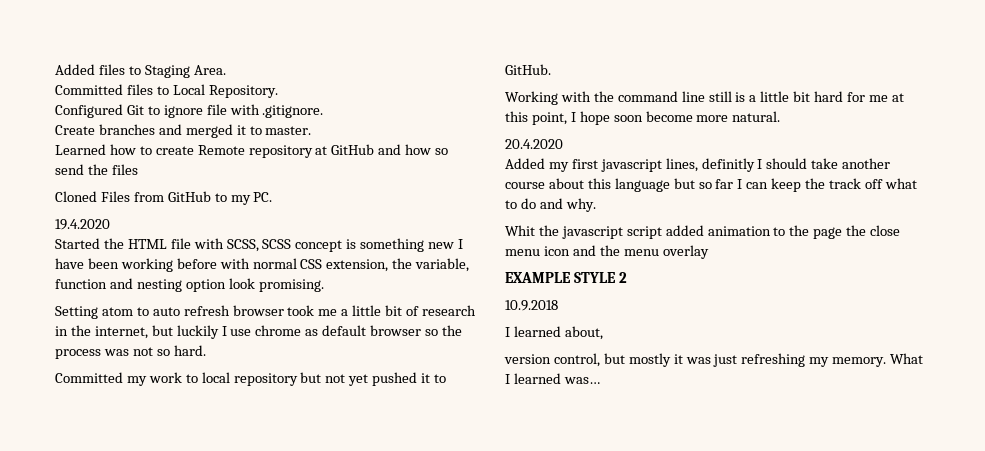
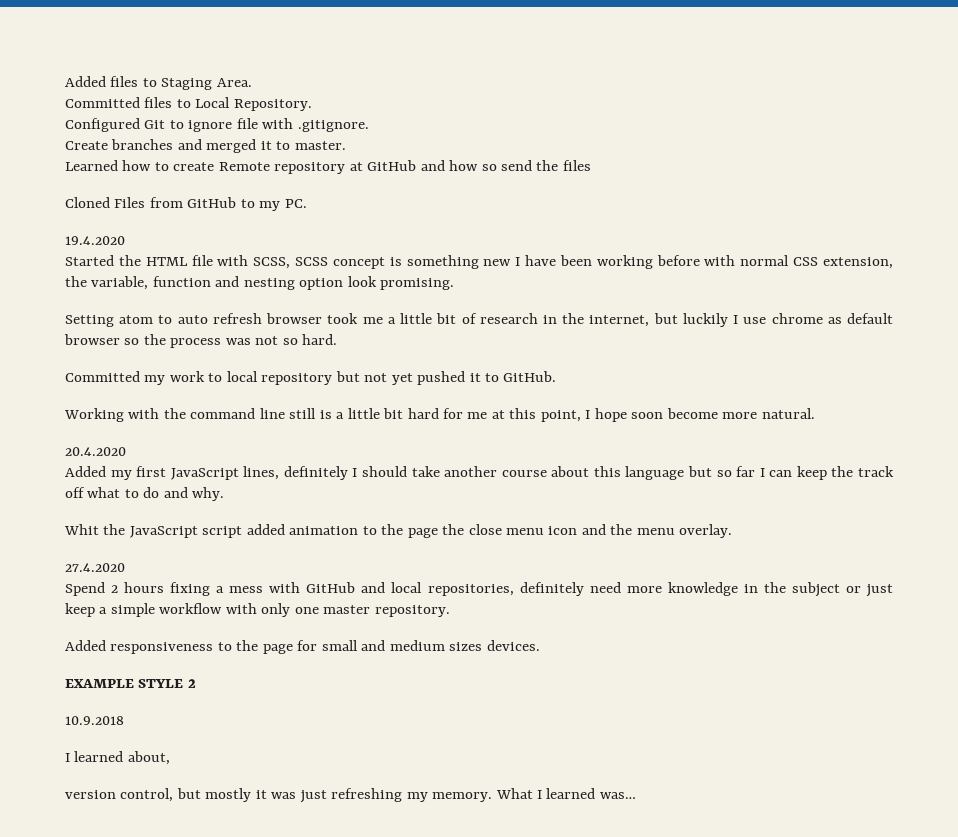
[600,158,755,172] javascript lines, definitly -> [170,466,348,480] JavaScript lines, definitely
[561,226,623,239] javascript -> [129,526,198,538] JavaScript
[662,245,709,259] overlay -> [679,524,733,538] [65,563,125,572] [65,582,894,597] [65,603,450,617] [65,640,540,654] overlay. // 27.4.2020 // Spend 2 hours fixing a mess with GitHub and local repositories, definitely need more knowledge in the subject or just keep a simple workflow with only one master repository. // Added responsiveness to the page for small and medium sizes devices.

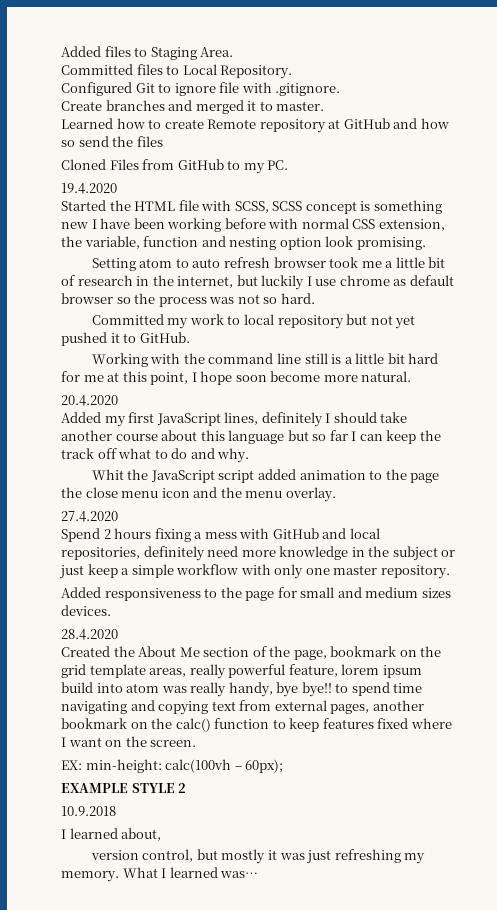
(540, 645) none -> [61,629,118,640] [61,646,442,660] [61,664,422,679] [61,682,423,697] [61,700,424,715] [61,718,452,732] [61,736,197,747] [61,759,284,773] // 28.4.2020 // Created the About Me section of the page, bookmark on the grid template areas, really powerful feature, lorem ipsum build into atom was really handy, bye bye!! to spend time navigating and copying text from external pages, another bookmark on the calc() function to keep features fixed where I want on the screen. // EX: min-height: calc(100vh – 60px);

